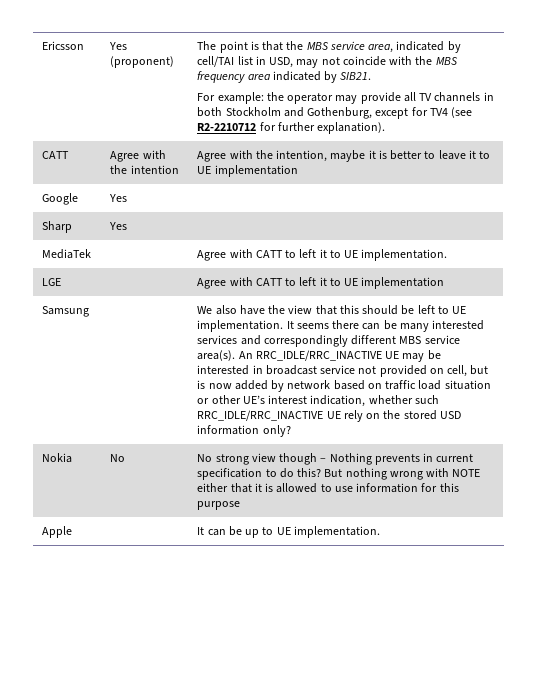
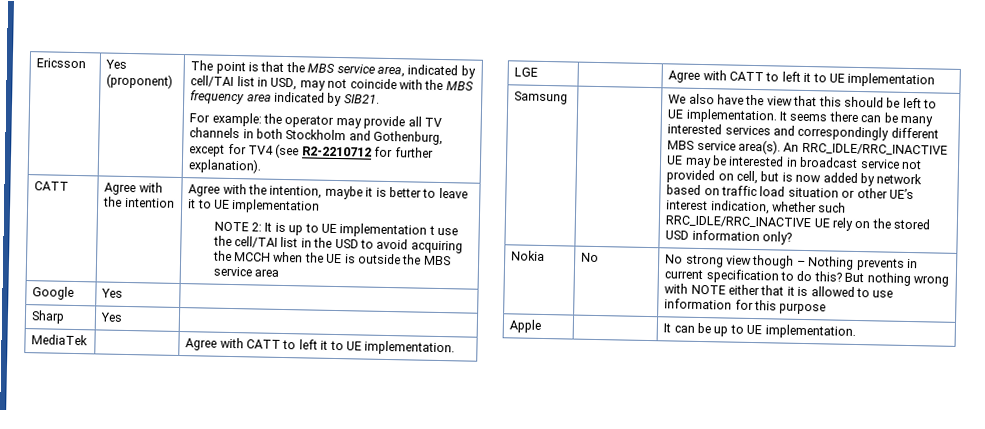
(298, 171) none -> [213,221,459,238] [212,235,463,254] [212,250,451,266] [212,266,280,277] // NOTE 2: It is up to UE implementation t use the cell/TAI list in the USD to avoid acquiring the MCCH when the UE is outside the MBS service area

